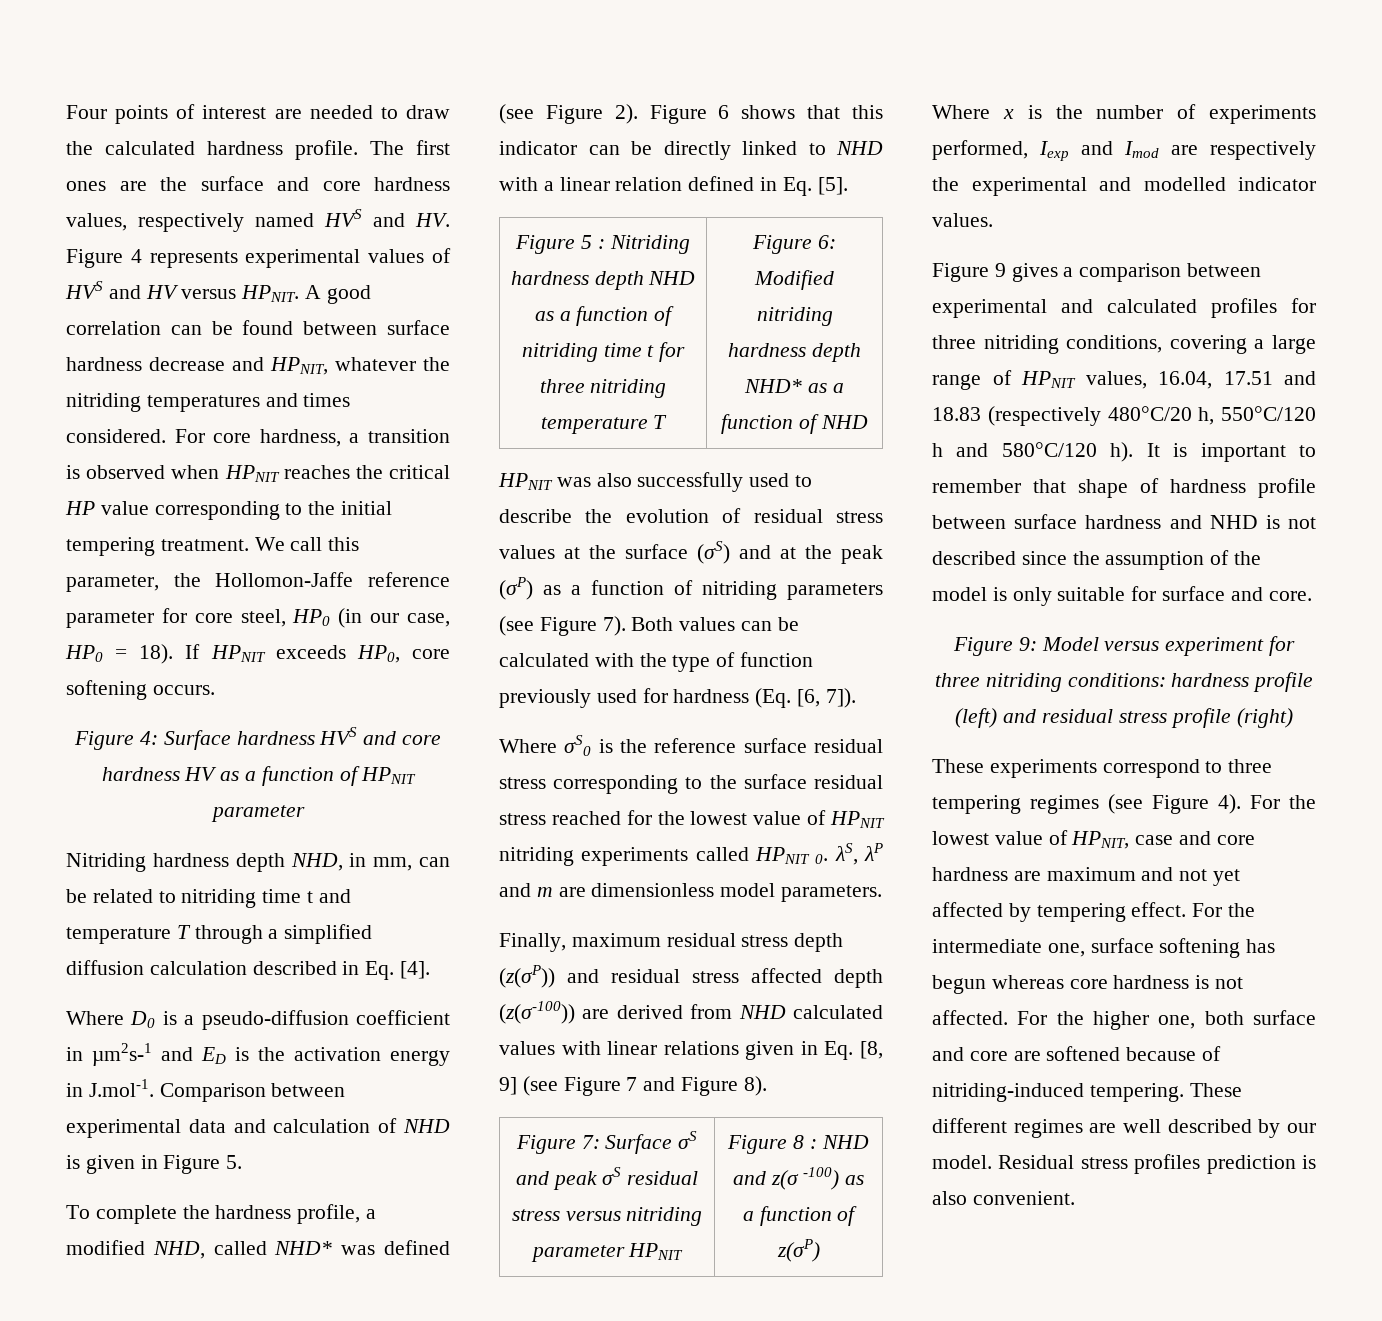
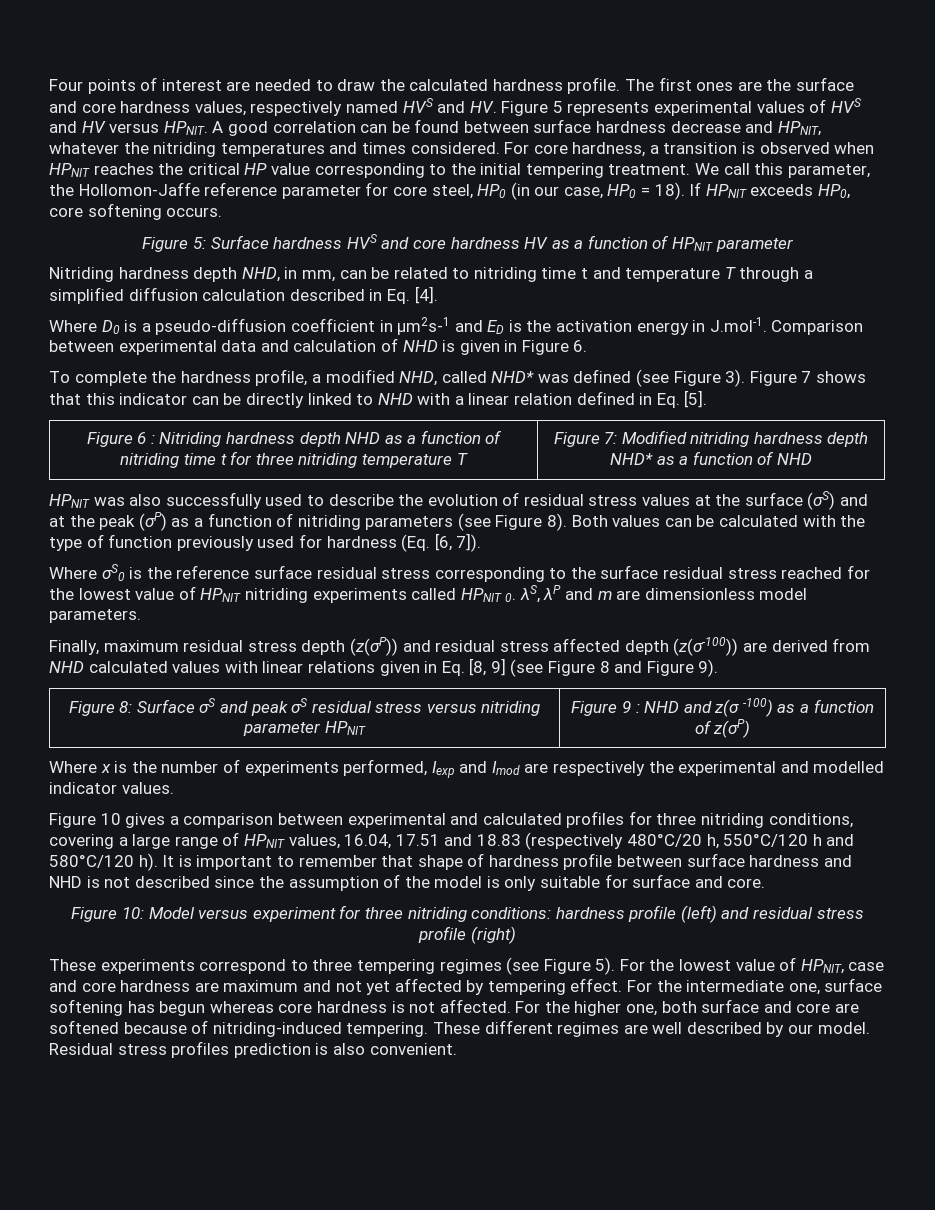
[130,249,142,263] 4 -> [552,101,563,113] 5
[139,731,158,745] 4: -> [192,237,206,249] 5:
[226,1155,243,1169] 5. -> [573,340,588,352] 6.
[614,104,730,124] 2). Figure 6 -> [725,369,812,387] 3). Figure 7
[581,235,593,249] 5 -> [137,432,147,444] 6
[817,235,836,249] 6: -> [604,432,618,444] 7:
[602,616,626,636] 7). -> [547,513,568,531] 8).
[626,1077,638,1091] 7 -> [599,661,610,673] 8
[743,1076,767,1096] [515,1135,600,1154] 8). // Figure 7: -> [698,659,719,677] [68,701,133,716] 9). // Figure 8:
[793,1135,805,1149] 8 -> [621,701,631,713] 9
[994,263,1006,277] 9 -> [100,813,121,825] 10
[1018,637,1037,651] 9: -> [121,907,144,919] 10:
[1218,794,1241,814] 4). -> [595,957,616,975] 5).

